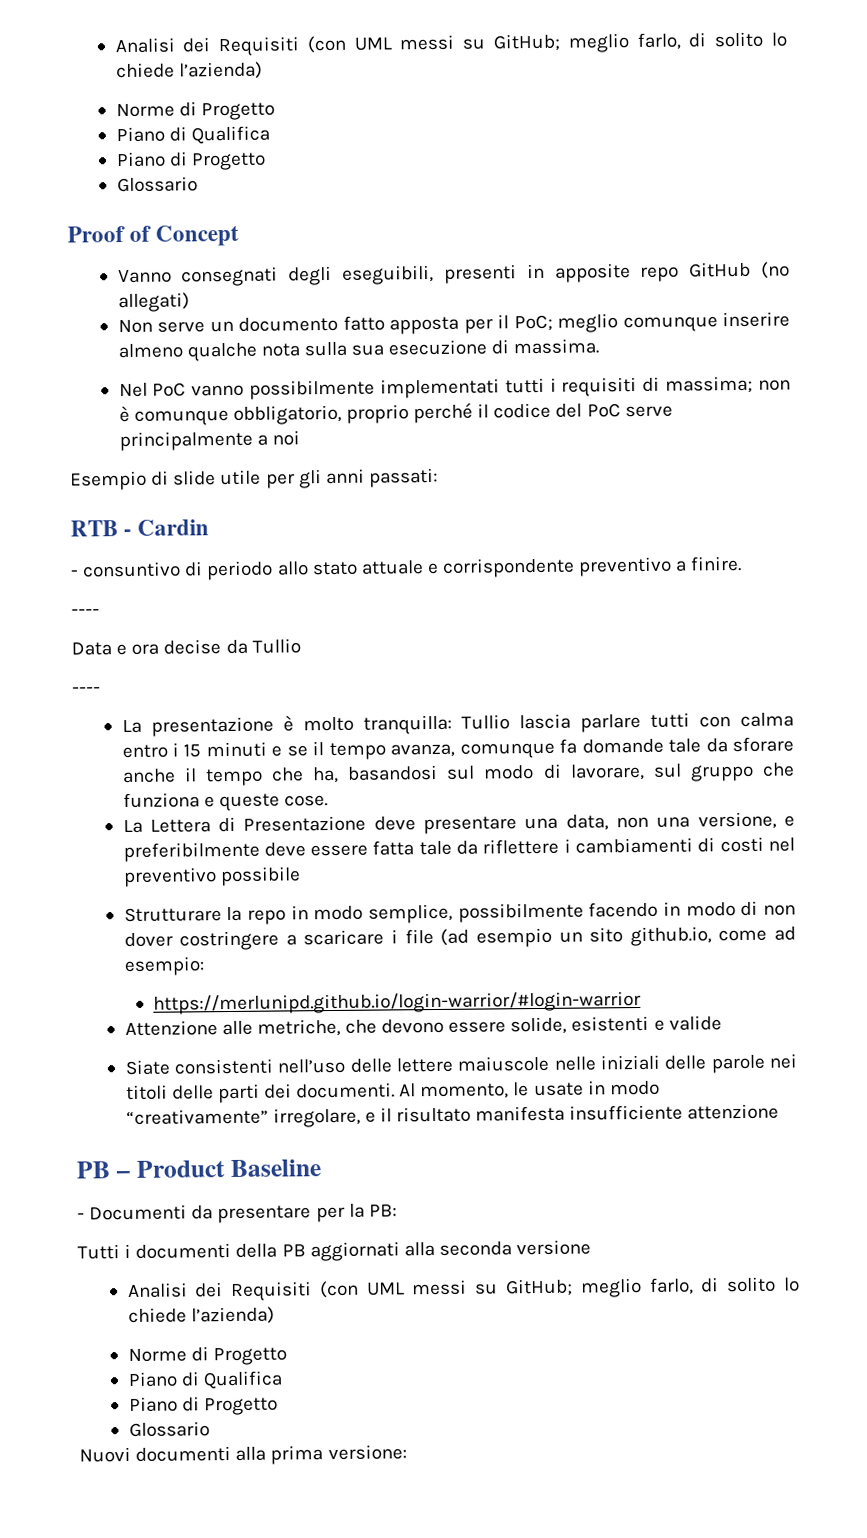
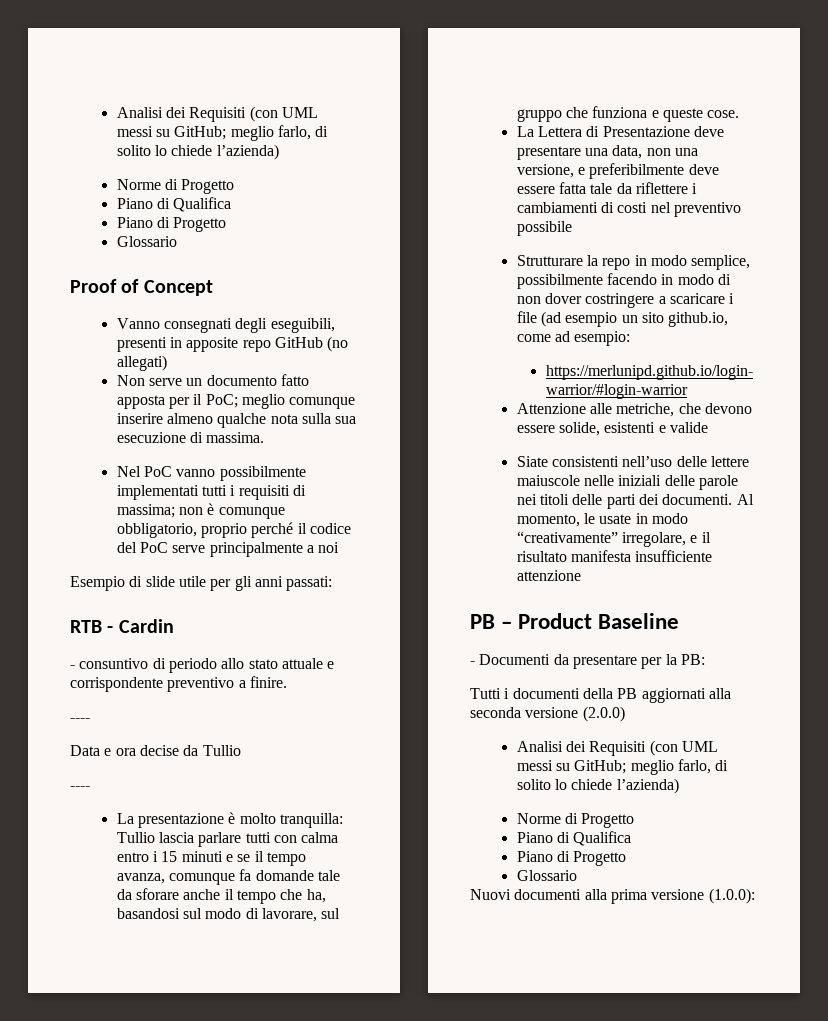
(592, 1247) none -> [582,706,625,722] (2.0.0)
[327,1444,407,1461] versione: -> [651,888,755,904] versione (1.0.0):

